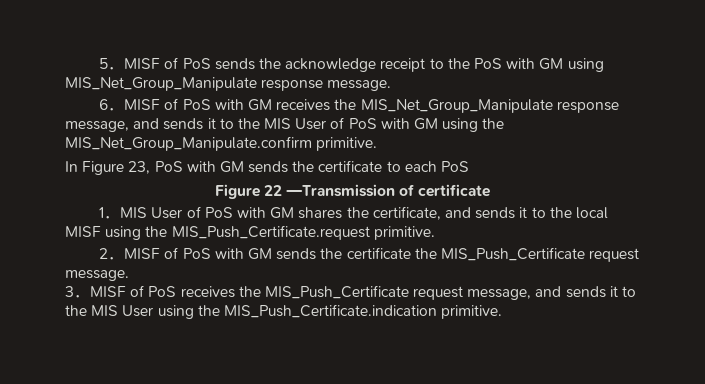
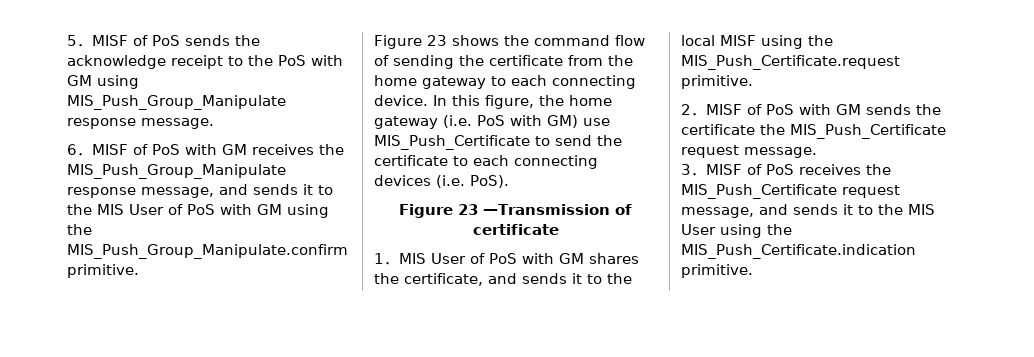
[65,77,257,91] MIS_Net_Group_Manipulate -> [67,95,286,110] MIS_Push_Group_Manipulate
[360,99,553,113] MIS_Net_Group_Manipulate -> [67,164,286,179] MIS_Push_Group_Manipulate
[65,136,378,151] [65,160,470,175] [214,184,282,199] MIS_Net_Group_Manipulate.confirm primitive. // In Figure 23, PoS with GM sends the certificate to each PoS // Figure 22 -> [67,244,348,259] [67,264,139,278] [374,35,645,49] [374,55,633,69] [374,75,636,89] [374,95,612,109] [374,115,610,129] [374,135,622,150] [374,155,598,169] [374,175,509,188] [399,204,479,218] MIS_Push_Group_Manipulate.confirm primitive. // Figure 23 shows the command flow of sending the certificate from the home gateway to each connecting device. In this figure, the home gateway (i.e. PoS with GM) use MIS_Push_Certificate to send the certificate to each connecting devices (i.e. PoS). // Figure 23

